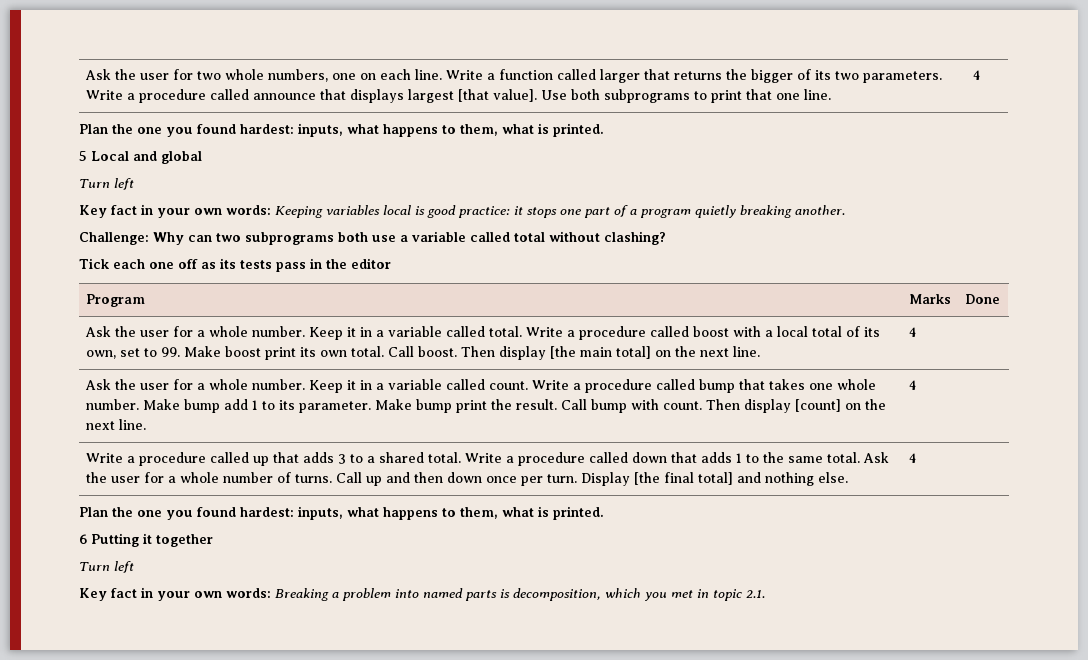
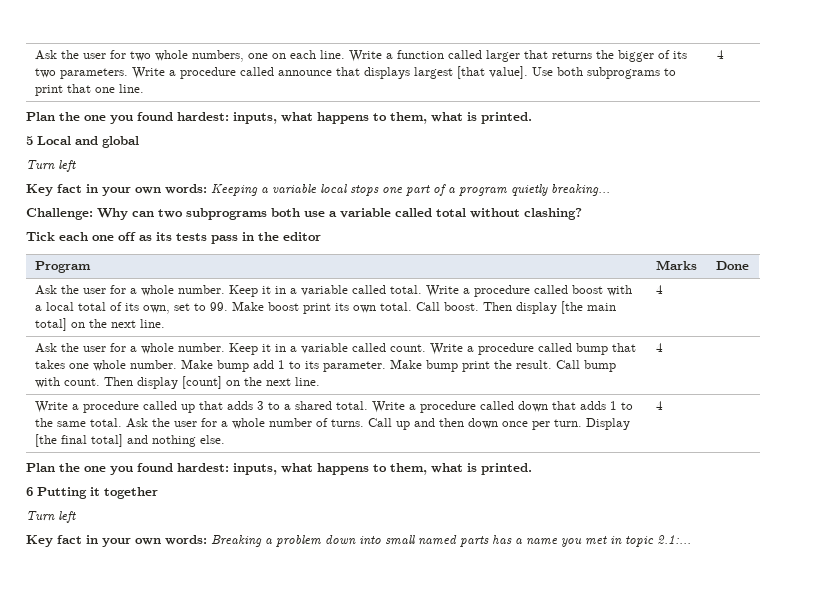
[326,205,523,218] variables local is good practice: it -> [261,184,347,194] a variable local
[740,205,845,218] breaking another. -> [551,184,610,196] breaking...
[395,588,641,601] into named parts is decomposition, which -> [325,535,558,547] down into small named parts has a name
[746,590,765,598] 2.1. -> [657,535,691,544] 2.1:...

